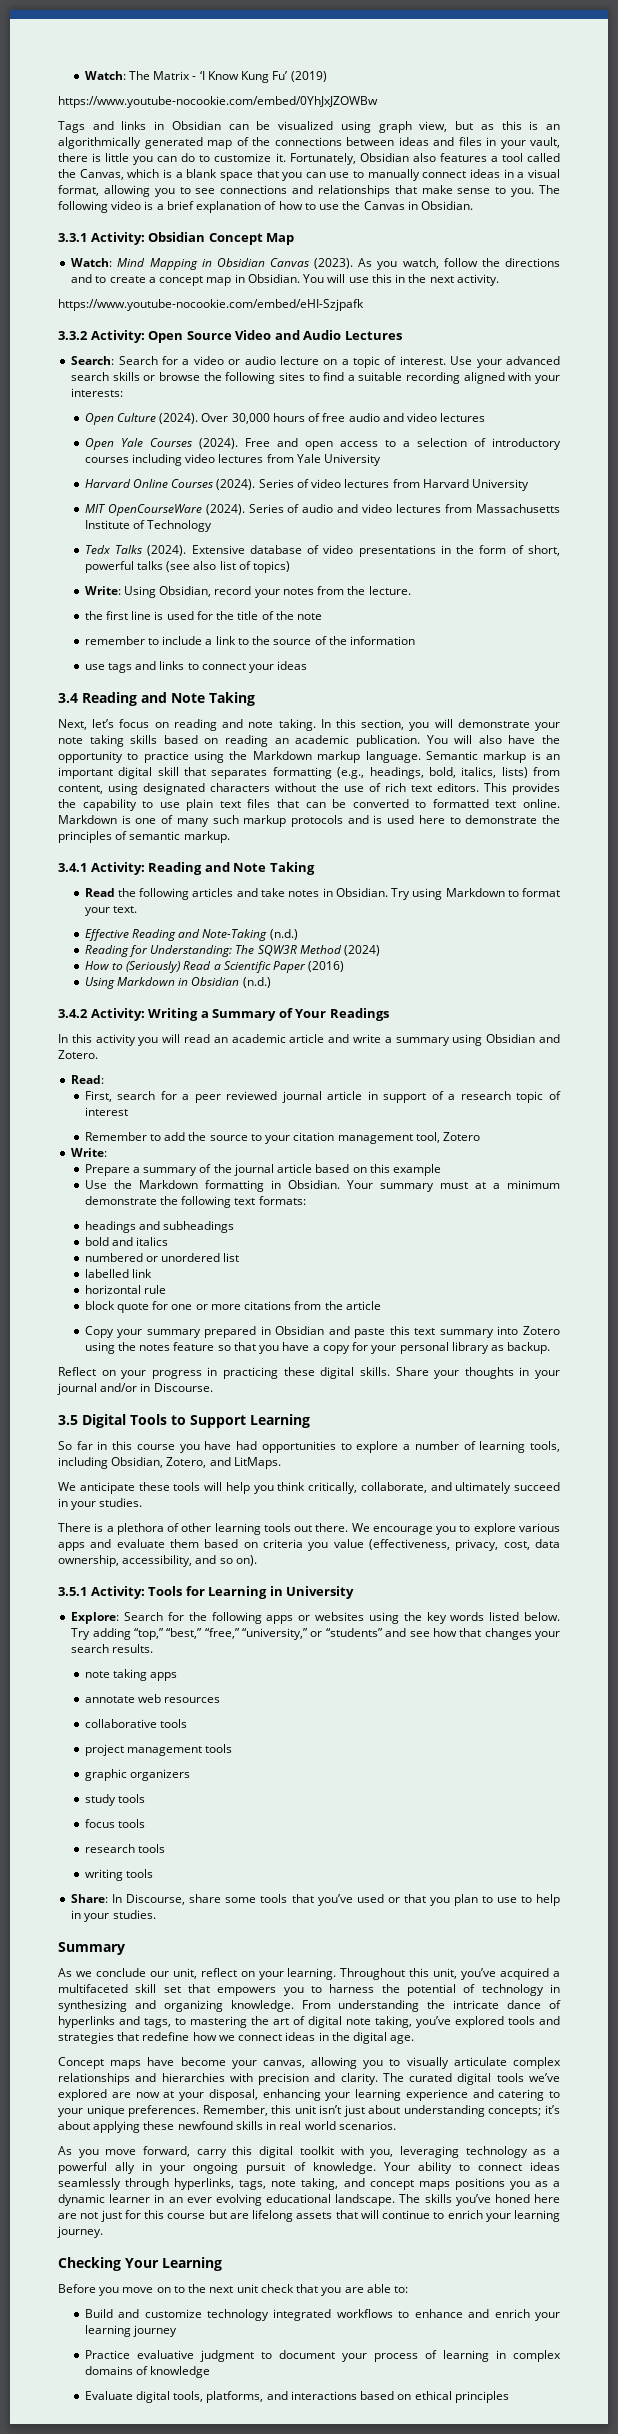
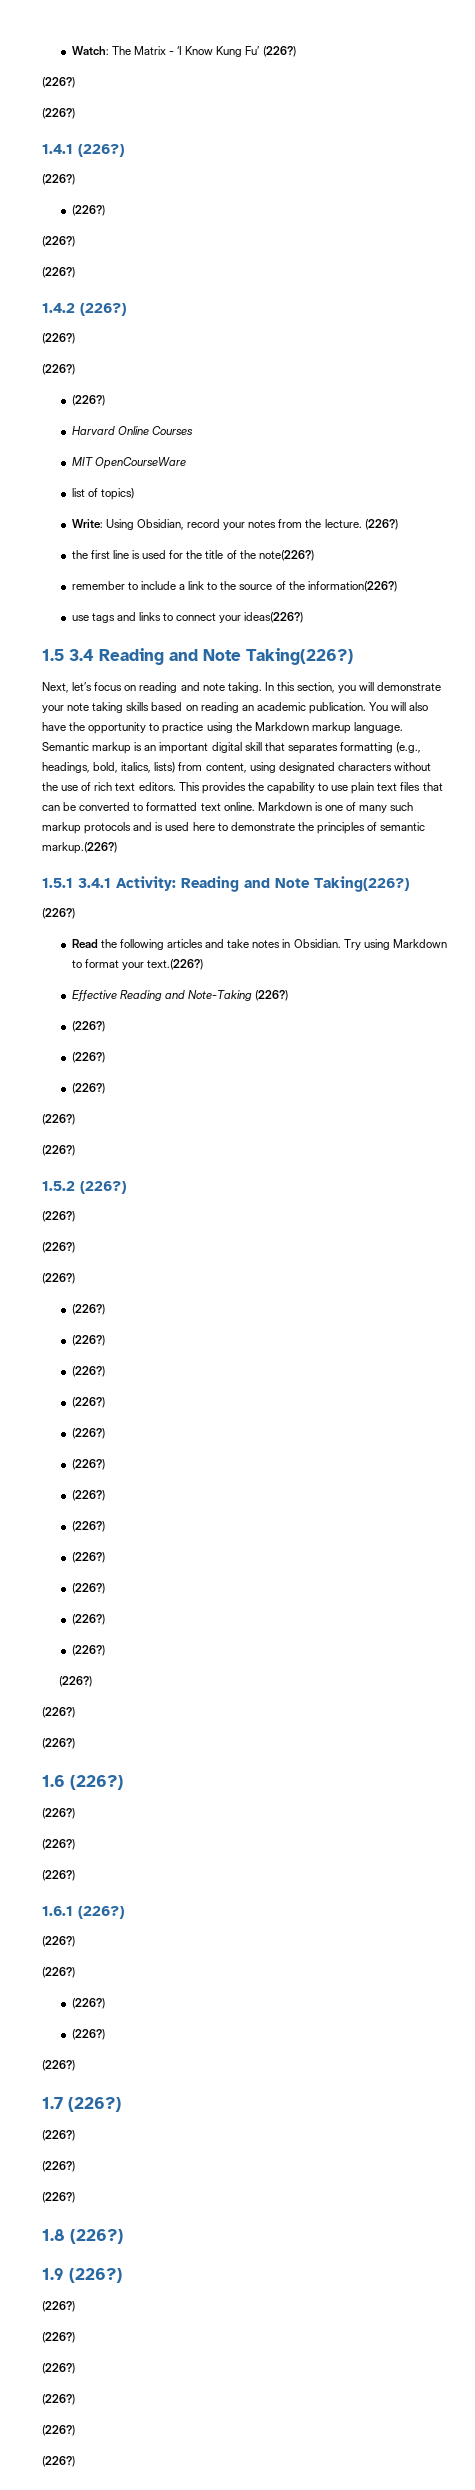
[290,71,327,82] [58,96,378,108] [58,121,561,133] [58,137,560,149] [58,153,560,165] [58,169,560,181] [58,185,561,197] [58,201,474,213] [58,232,295,245] [71,258,560,270] [71,274,499,286] [58,299,364,311] [58,330,402,343] [71,356,560,368] [71,372,560,384] [71,388,124,397] [84,413,486,425] [84,438,561,450] [84,454,382,466] [84,479,530,491] [84,504,560,516] [84,520,213,532] [84,545,560,557] [84,561,217,573] (2019) // https://www.youtube-nocookie.com/embed/0YhJxJZOWBw // Tags and links in Obsidian can be visualized using graph view, but as this is an algorithmically generated map of the connections between ideas and files in your vault, there is little you can do to customize it. Fortunately, Obsidian also features a tool called the Canvas, which is a blank space that you can use to manually connect ideas in a visual format, allowing you to see connections and relationships that make sense to you. The following video is a brief explanation of how to use the Canvas in Obsidian. // 3.3.1 Activity: Obsidian Concept Map // Watch: Mind Mapping in Obsidian Canvas (2023). As you watch, follow the directions and to create a concept map in Obsidian. You will use this in the next activity. // https://www.youtube-nocookie.com/embed/eHI-Szjpafk // 3.3.2 Activity: Open Source Video and Audio Lectures // Search: Search for a video or audio lecture on a topic of interest. Use your advanced search skills or browse the following sites to find a suitable recording aligned with your interests: // Open Culture (2024). Over 30,000 hours of free audio and video lectures // Open Yale Courses (2024). Free and open access to a selection of introductory courses including video lectures from Yale University // Harvard Online Courses (2024). Series of video lectures from Harvard University // MIT OpenCourseWare (2024). Series of audio and video lectures from Massachusetts Institute of Technology // Tedx Talks (2024). Extensive database of video presentations in the form of short, powerful talks (see also -> [262,46,296,57] [42,77,75,88] [42,108,75,119] [42,144,124,157] [42,174,75,185] [71,205,105,216] [42,236,75,247] [42,267,75,278] [42,303,126,316] [42,333,75,344] [42,364,75,375] [71,395,105,406] [71,426,193,435] [71,457,186,469] (226?) // (226?) // (226?) // 1.4.1 (226?) // (226?) // (226?) // (226?) // (226?) // 1.4.2 (226?) // (226?) // (226?) // (226?) // Harvard Online Courses // MIT OpenCourseWare //
(411, 590) none -> [364,519,398,530] (226?)
[297,613,323,620] note -> [258,550,314,561] note(226?)
[350,636,416,645] information -> [307,581,397,592] information(226?)
[277,661,308,670] ideas // -> [244,612,304,623] [42,649,64,661] ideas(226?) // 1.5
[209,692,255,706] Taking -> [246,648,353,665] Taking(226?)
[183,831,230,843] markup. // -> [42,842,117,854] [42,878,73,888] markup.(226?) // 1.5.1
[269,862,315,875] Taking -> [314,876,409,892] [42,908,75,919] Taking(226?) // (226?)
[112,906,137,913] text. -> [146,959,203,970] text.(226?)
[269,929,298,940] [84,945,381,957] [84,961,345,973] [84,977,271,989] [58,1008,389,1021] [58,1034,561,1046] [58,1050,98,1059] [71,1075,105,1084] [84,1091,561,1103] [84,1107,128,1116] [84,1132,481,1144] [71,1148,108,1157] [84,1164,442,1176] [84,1180,560,1192] [84,1196,306,1208] [84,1221,235,1233] [84,1237,169,1246] [84,1253,240,1262] [84,1269,152,1278] [84,1285,166,1294] [84,1301,381,1313] [84,1326,560,1338] [84,1342,551,1354] [58,1367,561,1379] [57,1383,213,1395] [58,1414,310,1428] [58,1441,561,1453] [58,1457,281,1469] [58,1482,560,1494] [58,1498,143,1510] [58,1523,560,1535] [58,1539,560,1551] [58,1555,257,1567] [58,1586,355,1599] [71,1612,561,1624] [71,1628,561,1640] [71,1644,154,1653] [84,1669,178,1681] [84,1694,221,1703] [84,1719,187,1728] [84,1744,233,1756] [84,1769,190,1781] [84,1794,145,1806] [84,1819,145,1828] [84,1844,165,1853] [84,1869,153,1881] [71,1894,561,1906] [71,1910,156,1922] [58,1942,125,1955] [58,1968,560,1980] [58,1984,560,1996] [58,2000,562,2012] [58,2016,560,2028] [58,2032,415,2044] [58,2057,561,2069] [58,2073,560,2085] [58,2089,560,2101] [58,2105,561,2117] [58,2121,396,2133] [58,2146,560,2158] [58,2162,560,2174] [58,2178,560,2190] [58,2194,561,2206] [58,2210,560,2222] [57,2226,103,2238] [58,2257,222,2271] [58,2284,409,2296] [84,2309,560,2321] [84,2325,177,2337] [84,2350,561,2362] [84,2366,211,2378] [84,2391,509,2403] (n.d.) // Reading for Understanding: The SQW3R Method (2024) // How to (Seriously) Read a Scientific Paper (2016) // Using Markdown in Obsidian (n.d.) // 3.4.2 Activity: Writing a Summary of Your Readings // In this activity you will read an academic article and write a summary using Obsidian and Zotero. // Read: // First, search for a peer reviewed journal article in support of a research topic of interest // Remember to add the source to your citation management tool, Zotero // Write: // Prepare a summary of the journal article based on this example // Use the Markdown formatting in Obsidian. Your summary must at a minimum demonstrate the following text formats: // headings and subheadings // bold and italics // numbered or unordered list // labelled link // horizontal rule // block quote for one or more citations from the article // Copy your summary prepared in Obsidian and paste this text summary into Zotero using the notes feature so that you have a copy for your personal library as backup. // Reflect on your progress in practicing these digital skills. Share your thoughts in your journal and/or in Discourse. // 3.5 Digital Tools to Support Learning // So far in this course you have had opportunities to explore a number of learning tools, including Obsidian, Zotero, and LitMaps. // We anticipate these tools will help you think critically, collaborate, and ultimately succeed in your studies. // There is a plethora of other learning tools out there. We encourage you to explore various apps and evaluate them based on criteria you value (effectiveness, privacy, cost, data ownership, accessibility, and so on). // 3.5.1 Activity: Tools for Learning in University // Explore: Search for the following apps or websites using the key words listed below. Try adding “top,” “best,” “free,” “university,” or “students” and see how that changes your search results. // note taking apps // annotate web resources // collaborative tools // project management tools // graphic organizers // study tools // focus tools // research tools // writing tools // Share: In Discourse, share some tools that you’ve used or that you plan to use to help in your studies. // Summary // As we conclude our unit, reflect on your learning. Throughout this unit, you’ve acquired a multifaceted skill set that empowers you to harness the potential of technology in synthesizing and organizing knowledge. From understanding the intricate dance of hyperlinks and tags, to mastering the art of digital note taking, you’ve explored tools and strategies that redefine how we connect ideas in the digital age. // Concept maps have become your canvas, allowing you to visually articulate complex relationships and hierarchies with precision and clarity. The curated digital tools we’ve explored are now at your disposal, enhancing your learning experience and catering to your unique preferences. Remember, this unit isn’t just about understanding concepts; it’s about applying these newfound skills in real world scenarios. // As you move forward, carry this digital toolkit with you, leveraging technology as a powerful ally in your ongoing pursuit of knowledge. Your ability to connect ideas seamlessly through hyperlinks, tags, note taking, and concept maps positions you as a dynamic learner in an ever evolving educational landscape. The skills you’ve honed here are not just for this course but are lifelong assets that will continue to enrich your learning journey. // Checking Your Learning // Before you move on to the next unit check that you are able to: // Build and customize technology integrated workflows to enhance and enrich your learning journey // Practice evaluative judgment to document your process of learning in complex domains of knowledge // Evaluate digital tools, platforms, and interactions based on ethical principles -> [255,990,289,1001] [71,1021,105,1032] [71,1052,105,1063] [71,1083,105,1094] [42,1114,75,1125] [42,1145,75,1156] [42,1181,126,1194] [42,1211,75,1222] [42,1242,75,1253] [42,1273,75,1284] [71,1304,105,1315] [71,1335,105,1346] [71,1366,105,1377] [71,1397,105,1408] [71,1428,105,1439] [71,1459,105,1470] [71,1490,105,1501] [71,1521,105,1532] [71,1552,105,1563] [71,1583,105,1594] [71,1614,105,1625] [71,1645,105,1656] [59,1676,93,1687] [42,1707,75,1718] [42,1738,75,1749] [42,1775,123,1790] [42,1808,75,1819] [42,1839,75,1850] [42,1870,75,1881] [42,1906,124,1919] [42,1936,75,1947] [42,1967,75,1978] [71,1998,105,2009] [71,2029,105,2040] [42,2060,75,2071] [42,2097,121,2112] [42,2130,75,2141] [42,2161,75,2172] [42,2192,75,2203] [42,2229,123,2244] [42,2268,122,2283] [42,2301,75,2312] [42,2332,75,2343] [42,2363,75,2374] [42,2394,75,2405] [42,2425,75,2436] [42,2456,75,2467] (226?) // (226?) // (226?) // (226?) // (226?) // (226?) // 1.5.2 (226?) // (226?) // (226?) // (226?) // (226?) // (226?) // (226?) // (226?) // (226?) // (226?) // (226?) // (226?) // (226?) // (226?) // (226?) // (226?) // (226?) // (226?) // (226?) // 1.6 (226?) // (226?) // (226?) // (226?) // 1.6.1 (226?) // (226?) // (226?) // (226?) // (226?) // (226?) // 1.7 (226?) // (226?) // (226?) // (226?) // 1.8 (226?) // 1.9 (226?) // (226?) // (226?) // (226?) // (226?) // (226?) // (226?)

